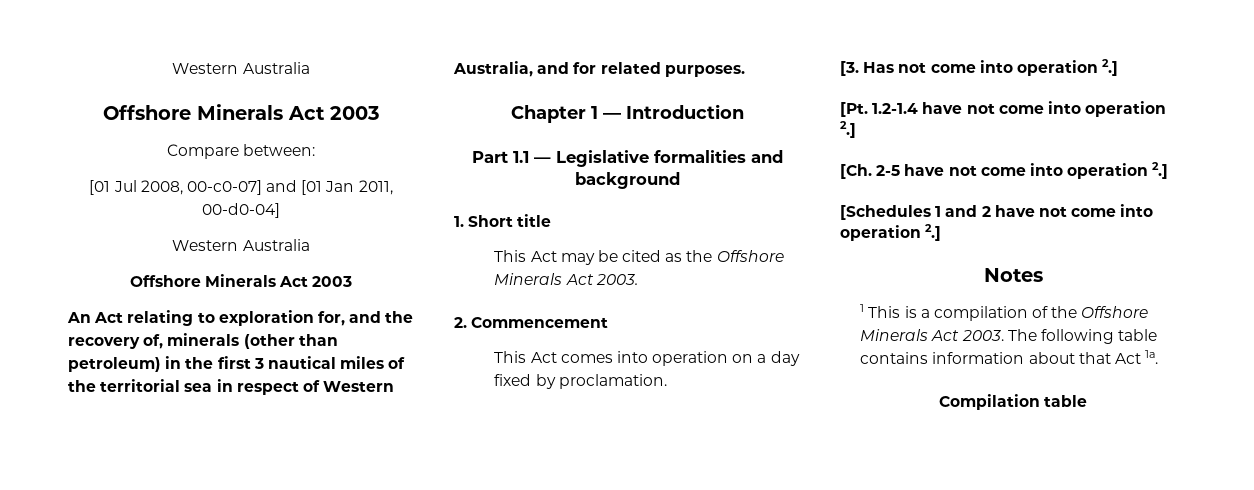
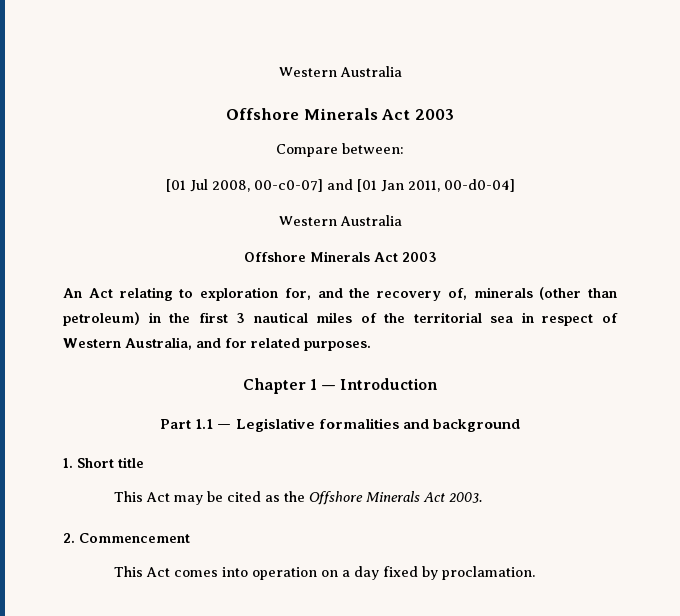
[840,59,1119,76] [840,101,1167,117] [840,121,856,138] [840,162,1169,179] [840,204,1154,220] [840,224,942,241] [983,268,1043,282] [860,304,1149,321] [860,329,1158,344] [860,350,1159,364] [938,394,1088,410] // [3. Has not come into operation 2.] // [Pt. 1.2-1.4 have not come into operation 2.] // [Ch. 2-5 have not come into operation 2.] // [Schedules 1 and 2 have not come into operation 2.] // Notes // 1 This is a compilation of the Offshore Minerals Act 2003. The following table contains information about that Act 1a. // Compilation table -> (535, 573) none

